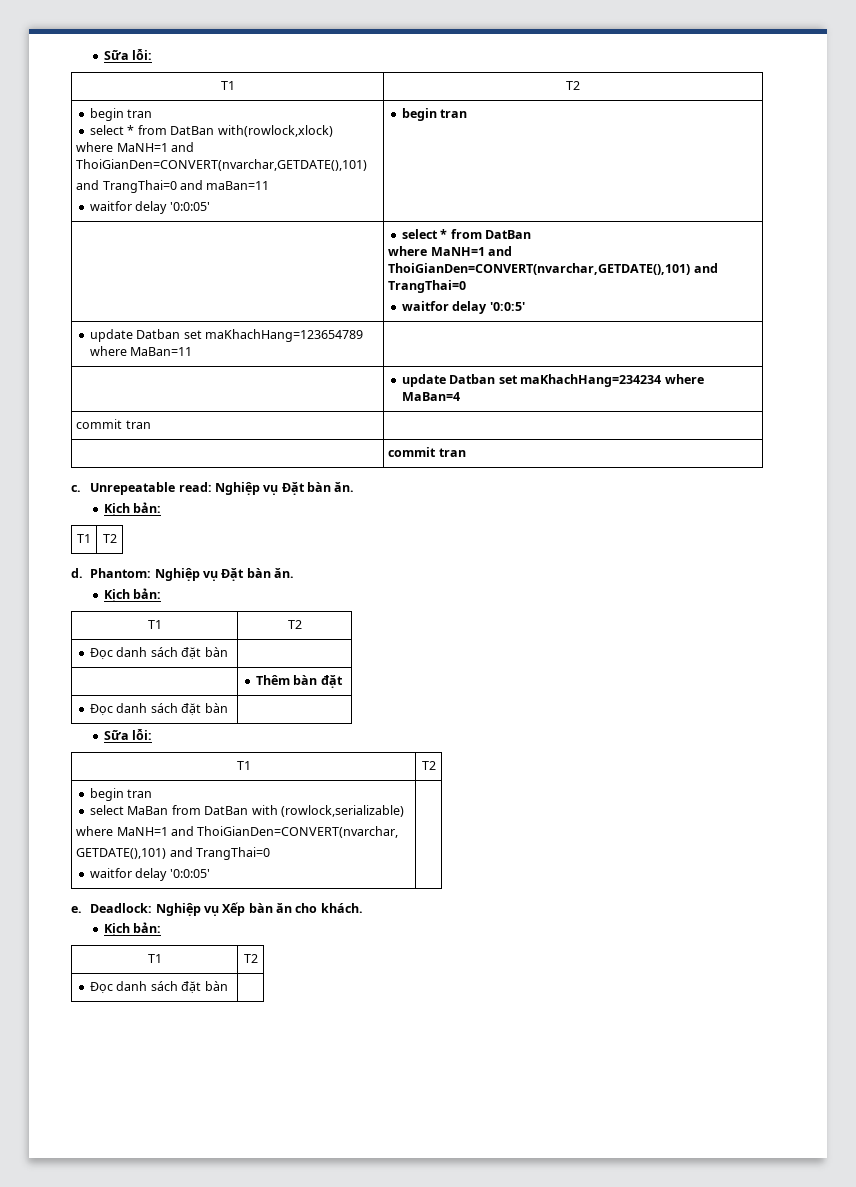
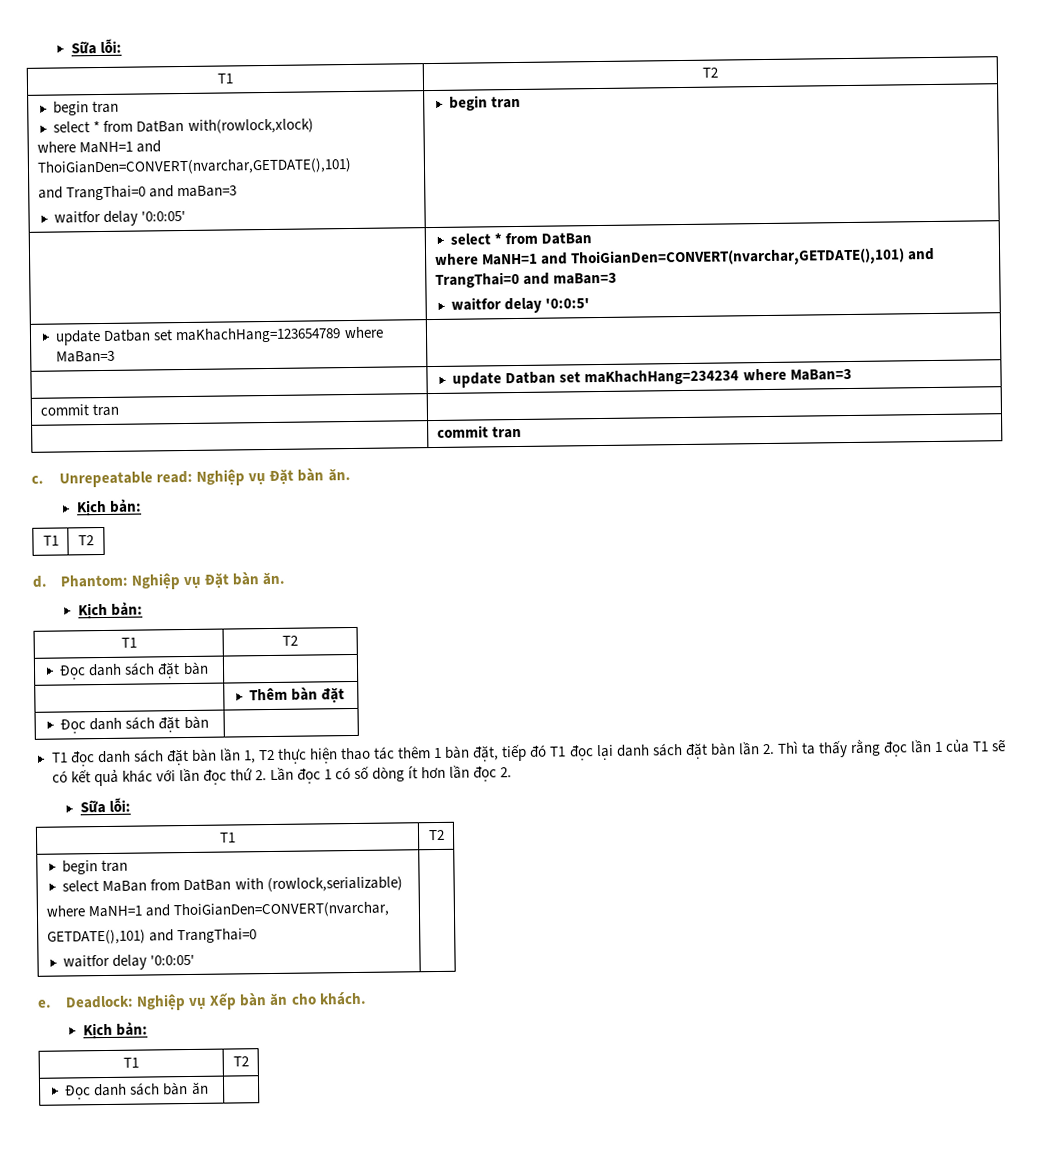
[206,181,270,190] maBan=11 -> [176,185,237,198] maBan=3
(467, 286) none -> [522,272,617,285] and maBan=3
[130,347,193,356] MaBan=11 -> [56,350,116,363] MaBan=3
[402,392,461,401] MaBan=4 -> [789,368,852,381] MaBan=3
(228, 708) none -> [51,739,1007,767] [51,764,513,787] // T1 đọc danh sách đặt bàn lần 1, T2 thực hiện thao tác thêm 1 bàn đặt, tiếp đó T1 đọc lại danh sách đặt bàn lần 2. Thì ta thấy rằng đọc lần 1 của T1 sẽ có kết quả khác với lần đọc thứ 2. Lần đọc 1 có số dòng ít hơn lần đọc 2.
[181,981,228,993] đặt bàn -> [162,1081,209,1096] bàn ăn

